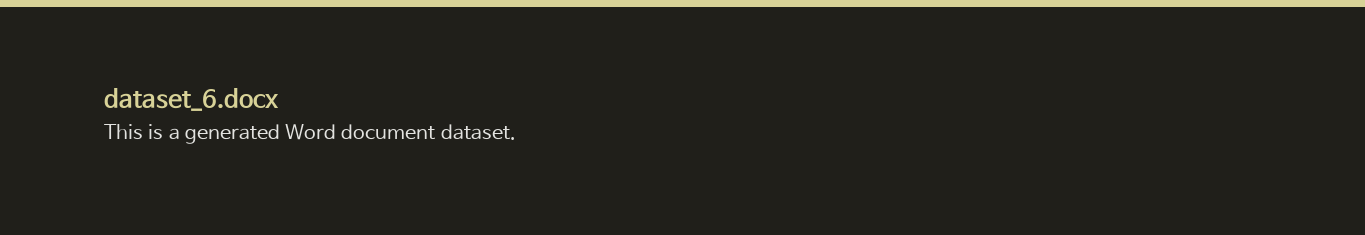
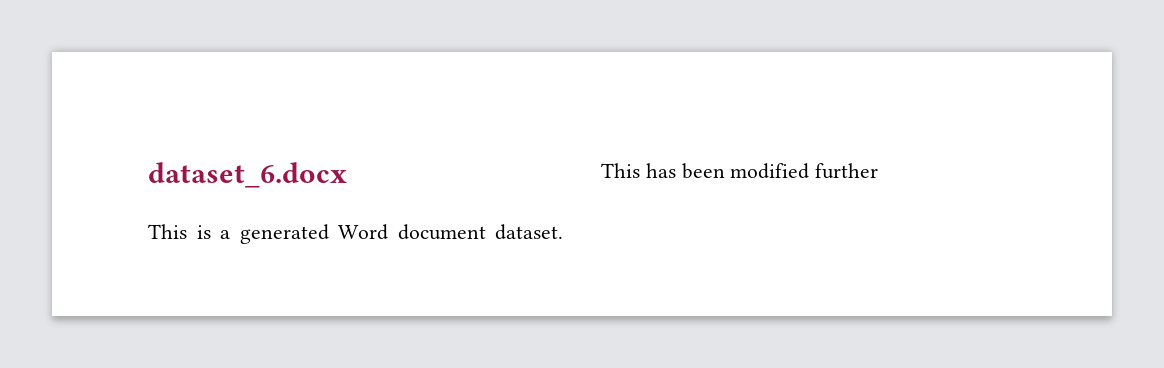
(516, 132) none -> [601,163,879,179] This has been modified further

